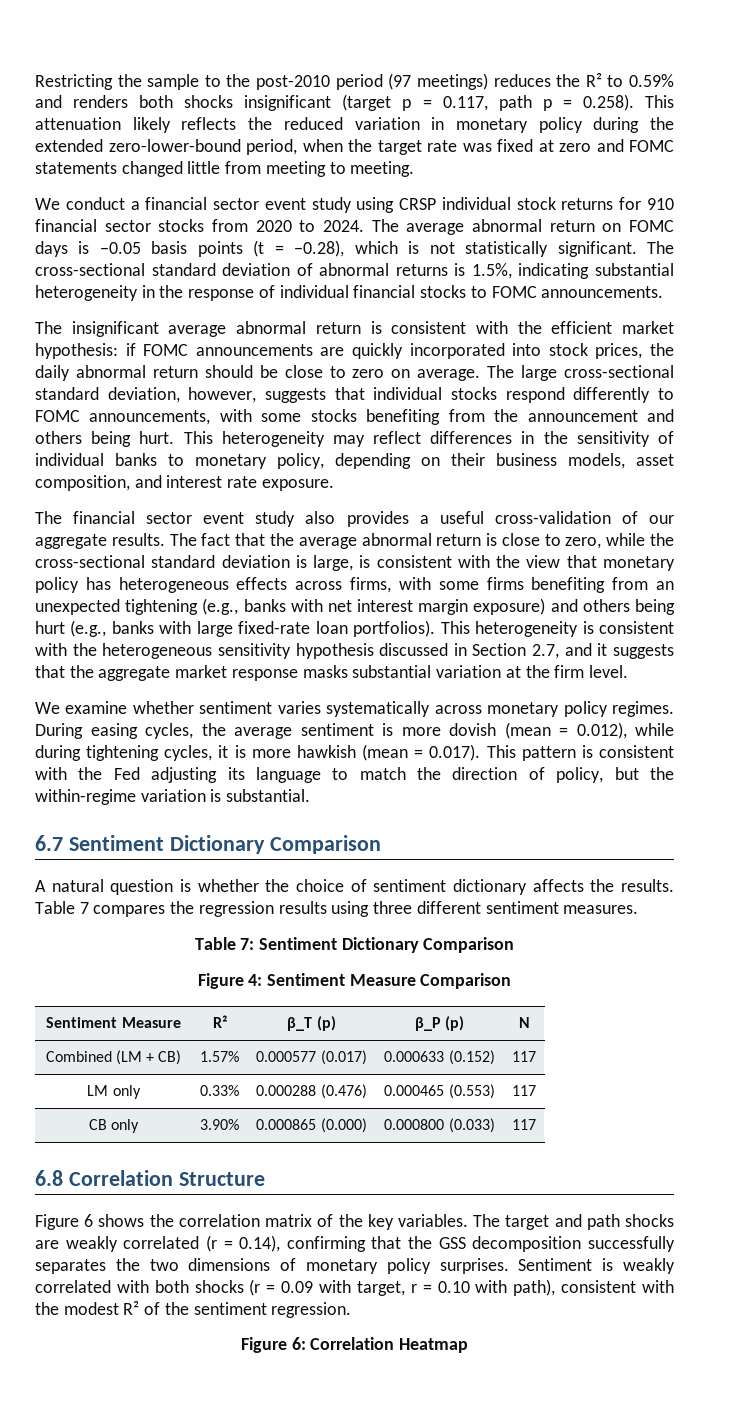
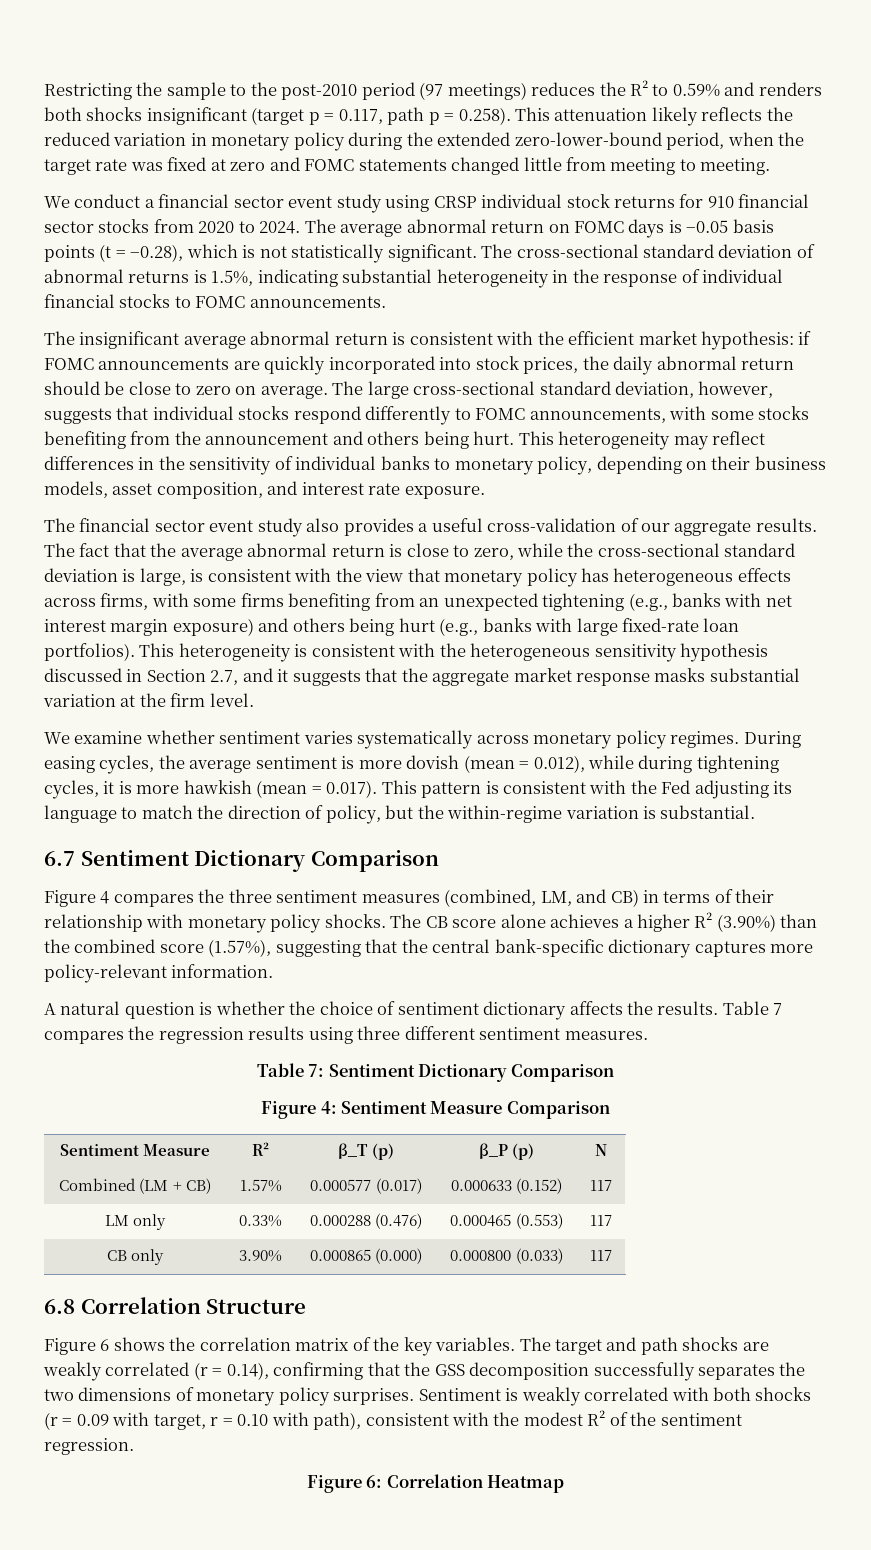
(381, 844) none -> [44,889,775,907] [44,912,818,933] [44,939,814,958] [44,964,274,983] // Figure 4 compares the three sentiment measures (combined, LM, and CB) in terms of their relationship with monetary policy shocks. The CB score alone achieves a higher R² (3.90%) than the combined score (1.57%), suggesting that the central bank-specific dictionary captures more policy-relevant information.

